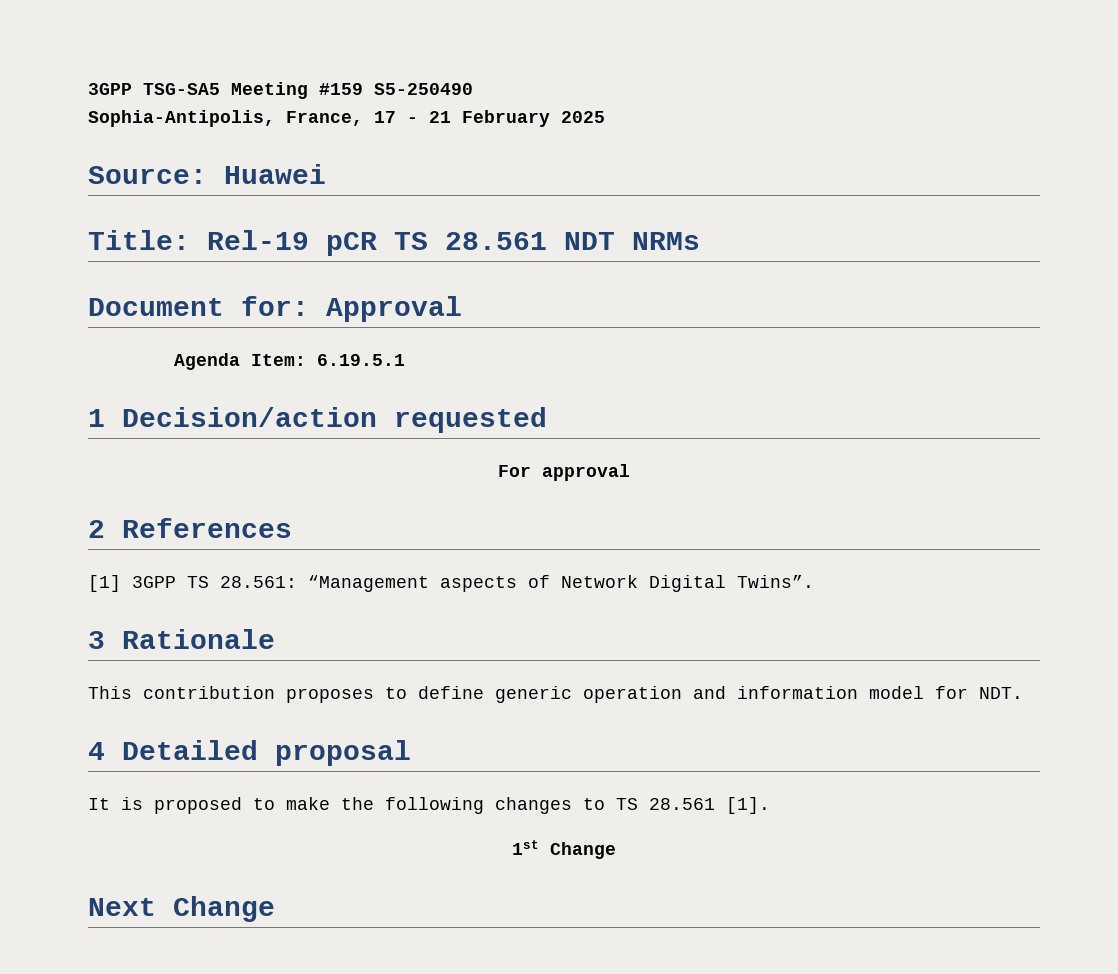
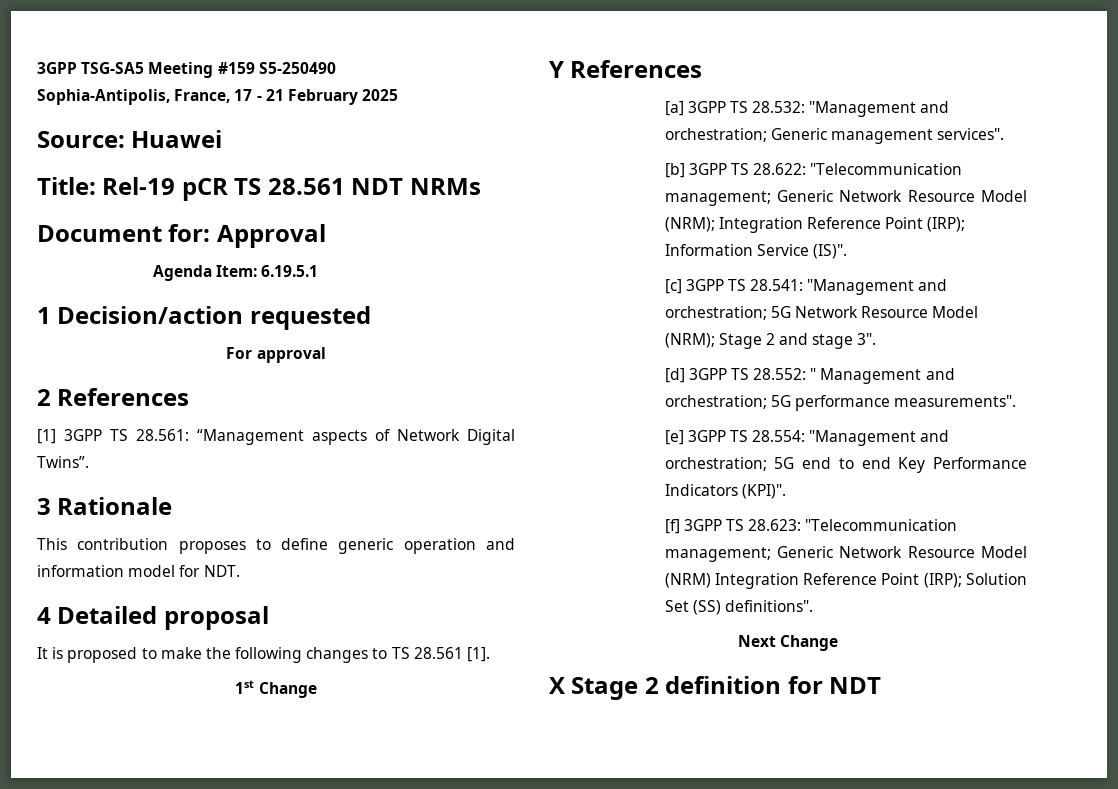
[88,896,275,922] Next Change -> [549,60,703,78] [664,101,950,117] [664,128,1005,144] [664,163,963,178] [664,190,1027,206] [664,217,966,233] [664,244,847,259] [664,279,948,295] [664,306,979,320] [664,333,877,349] [664,368,955,384] [664,395,1017,411] [664,430,950,446] [664,457,1027,473] [664,484,786,499] [664,519,958,534] [664,546,1027,562] [664,573,1027,589] [664,600,813,615] [737,635,839,651] [549,676,882,700] Y References // [a] 3GPP TS 28.532: "Management and orchestration; Generic management services". // [b] 3GPP TS 28.622: "Telecommunication management; Generic Network Resource Model (NRM); Integration Reference Point (IRP); Information Service (IS)". // [c] 3GPP TS 28.541: "Management and orchestration; 5G Network Resource Model (NRM); Stage 2 and stage 3". // [d] 3GPP TS 28.552: " Management and orchestration; 5G performance measurements". // [e] 3GPP TS 28.554: "Management and orchestration; 5G end to end Key Performance Indicators (KPI)". // [f] 3GPP TS 28.623: "Telecommunication management; Generic Network Resource Model (NRM) Integration Reference Point (IRP); Solution Set (SS) definitions". // Next Change // X Stage 2 definition for NDT

